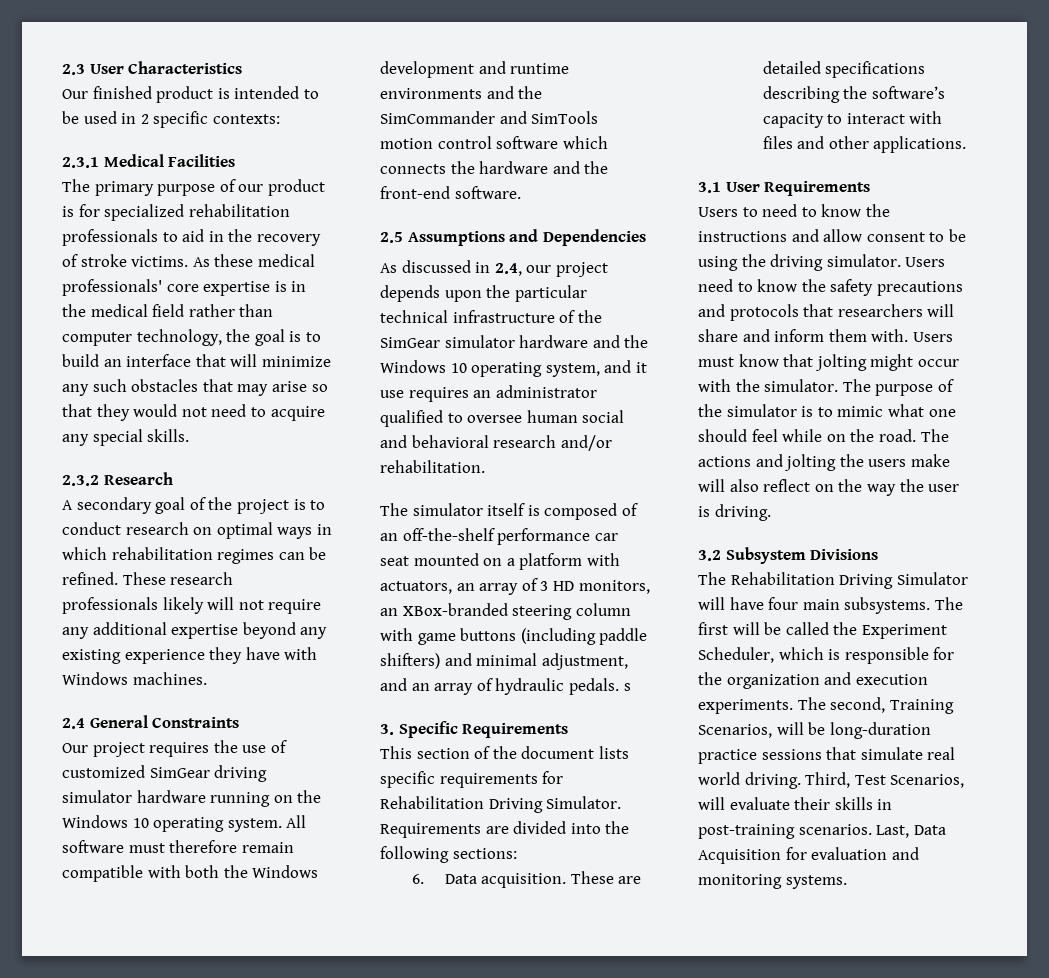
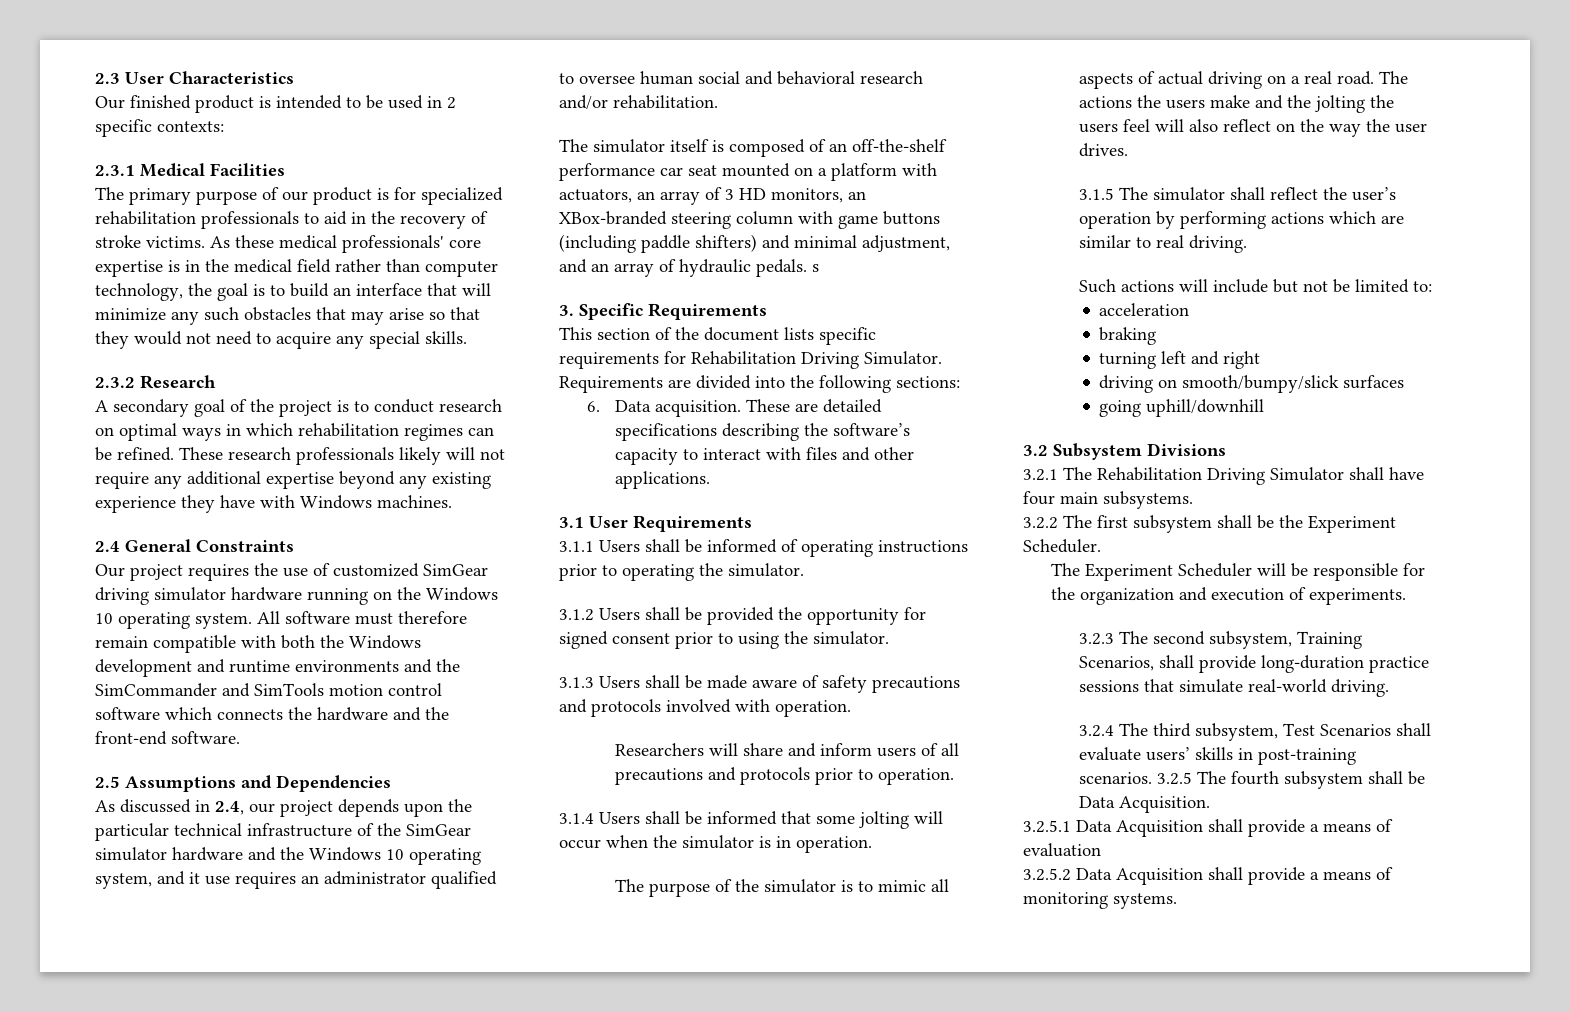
[698,204,890,217] [698,229,966,242] Users to need to know the instructions and allow consent to be -> [559,539,968,557] [559,563,804,581] [559,607,926,625] [559,631,733,649] 3.1.1 Users shall be informed of operating instructions prior to operating the simulator. // 3.1.2 Users shall be provided the opportunity for signed consent prior to
[770,254,946,271] [698,279,963,296] [698,304,955,321] [698,329,953,342] [698,354,959,371] [698,379,839,392] driving simulator. Users need to know the safety precautions and protocols that researchers will share and inform them with. Users must know that jolting might occur with the simulator. -> [813,631,889,645] [559,675,960,693] [559,699,851,717] [615,743,960,757] [615,767,955,785] [559,811,943,829] [559,835,872,853] simulator. // 3.1.3 Users shall be made aware of safety precautions and protocols involved with operation. // Researchers will share and inform users of all precautions and protocols prior to operation. // 3.1.4 Users shall be informed that some jolting will occur when the simulator is in operation. //
[887,404,956,417] [698,429,949,442] [698,454,783,467] what one should feel while on the road. The actions and -> [931,879,950,892] [1079,71,1409,89] [1079,95,1312,109] all aspects of actual driving on a real road. The actions the users make and the
[910,454,950,467] make -> [1123,119,1151,132] feel
[698,504,771,521] is driving. -> [1079,143,1129,157] [1079,187,1397,201] [1079,211,1405,229] [1079,235,1248,253] [1079,279,1433,293] [1099,303,1190,316] [1099,327,1157,345] [1099,351,1261,369] [1099,375,1405,393] [1099,399,1265,417] drives. // 3.1.5 The simulator shall reflect the user’s operation by performing actions which are similar to real driving. // Such actions will include but not be limited to: // acceleration // braking // turning left and right // driving on smooth/bumpy/slick surfaces // going uphill/downhill
(879, 554) none -> [1023,469,1058,481] 3.2.1
[698,597,725,610] will -> [1349,467,1384,480] shall
(931, 605) none -> [1023,517,1058,529] // 3.2.2
[732,622,947,639] [698,647,841,663] will be called the Experiment Scheduler, which is -> [1133,515,1396,533] [1023,539,1101,553] [1051,563,1309,581] subsystem shall be the Experiment Scheduler. // The Experiment Scheduler will be
(928, 679) none -> [1289,587,1307,600] of
[797,697,954,714] [698,722,826,738] The second, Training Scenarios, will be -> [1079,631,1363,649] [1079,655,1257,673] // 3.2.3 The second subsystem, Training Scenarios, shall provide
[927,747,956,760] [698,772,965,789] [698,797,893,810] [698,824,946,839] [698,847,919,864] real world driving. Third, Test Scenarios, will evaluate their skills in post-training scenarios. Last, Data Acquisition for evaluation and -> [1248,679,1390,697] [1079,723,1432,741] [1079,747,1357,765] [1079,771,1426,789] [1079,796,1211,813] [1023,819,1393,837] [1023,843,1101,857] [1023,867,1393,885] real-world driving. // 3.2.4 The third subsystem, Test Scenarios shall evaluate users’ skills in post-training scenarios. 3.2.5 The fourth subsystem shall be Data Acquisition. // 3.2.5.1 Data Acquisition shall provide a means of evaluation // 3.2.5.2 Data Acquisition shall provide a means of

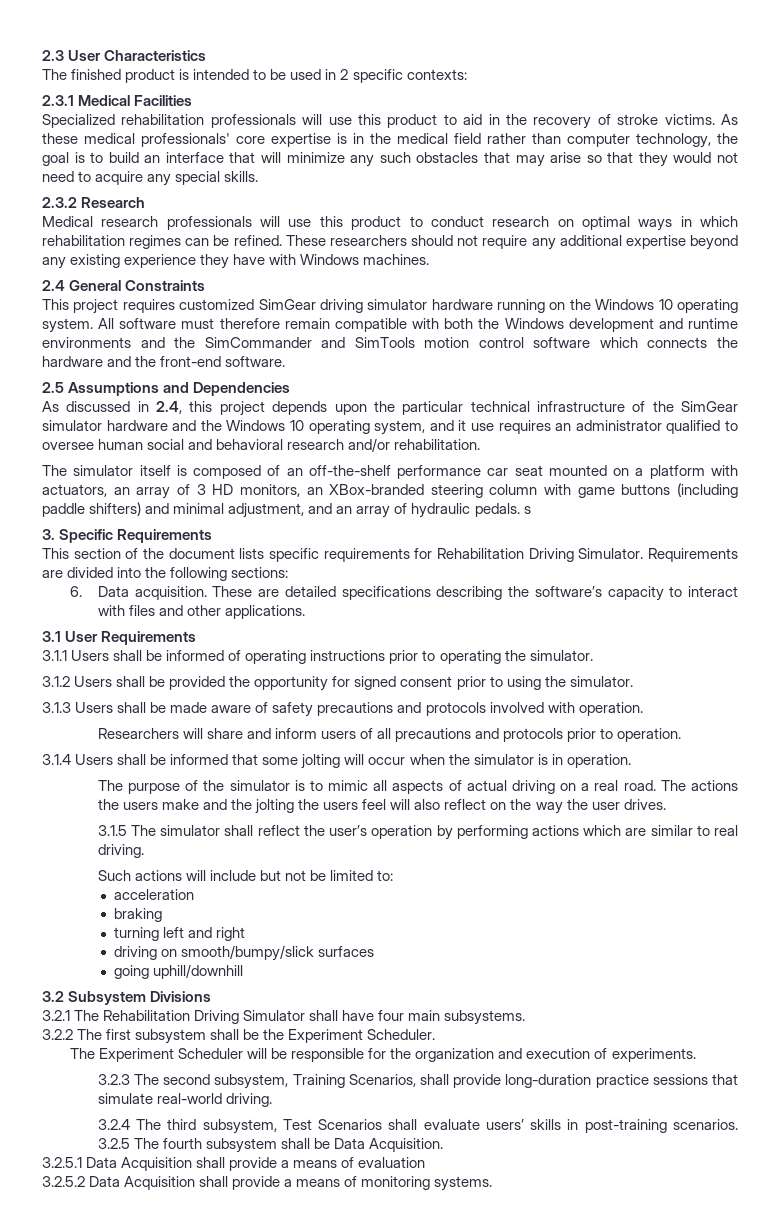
[95,96,125,109] Our -> [42,69,67,80] The
[95,187,503,205] [95,211,299,229] The primary purpose of our product is for specialized rehabilitation professionals -> [42,114,438,128] Specialized rehabilitation professionals will use this product
[95,399,349,417] A secondary goal of the project is -> [42,216,402,230] Medical research professionals will use this product
[228,447,475,465] research professionals likely will -> [329,235,454,246] researchers should
[95,564,125,577] Our -> [42,299,69,310] This
[254,563,330,577] the use of -> (175, 306) none
[249,803,275,813] our -> [189,401,213,412] this

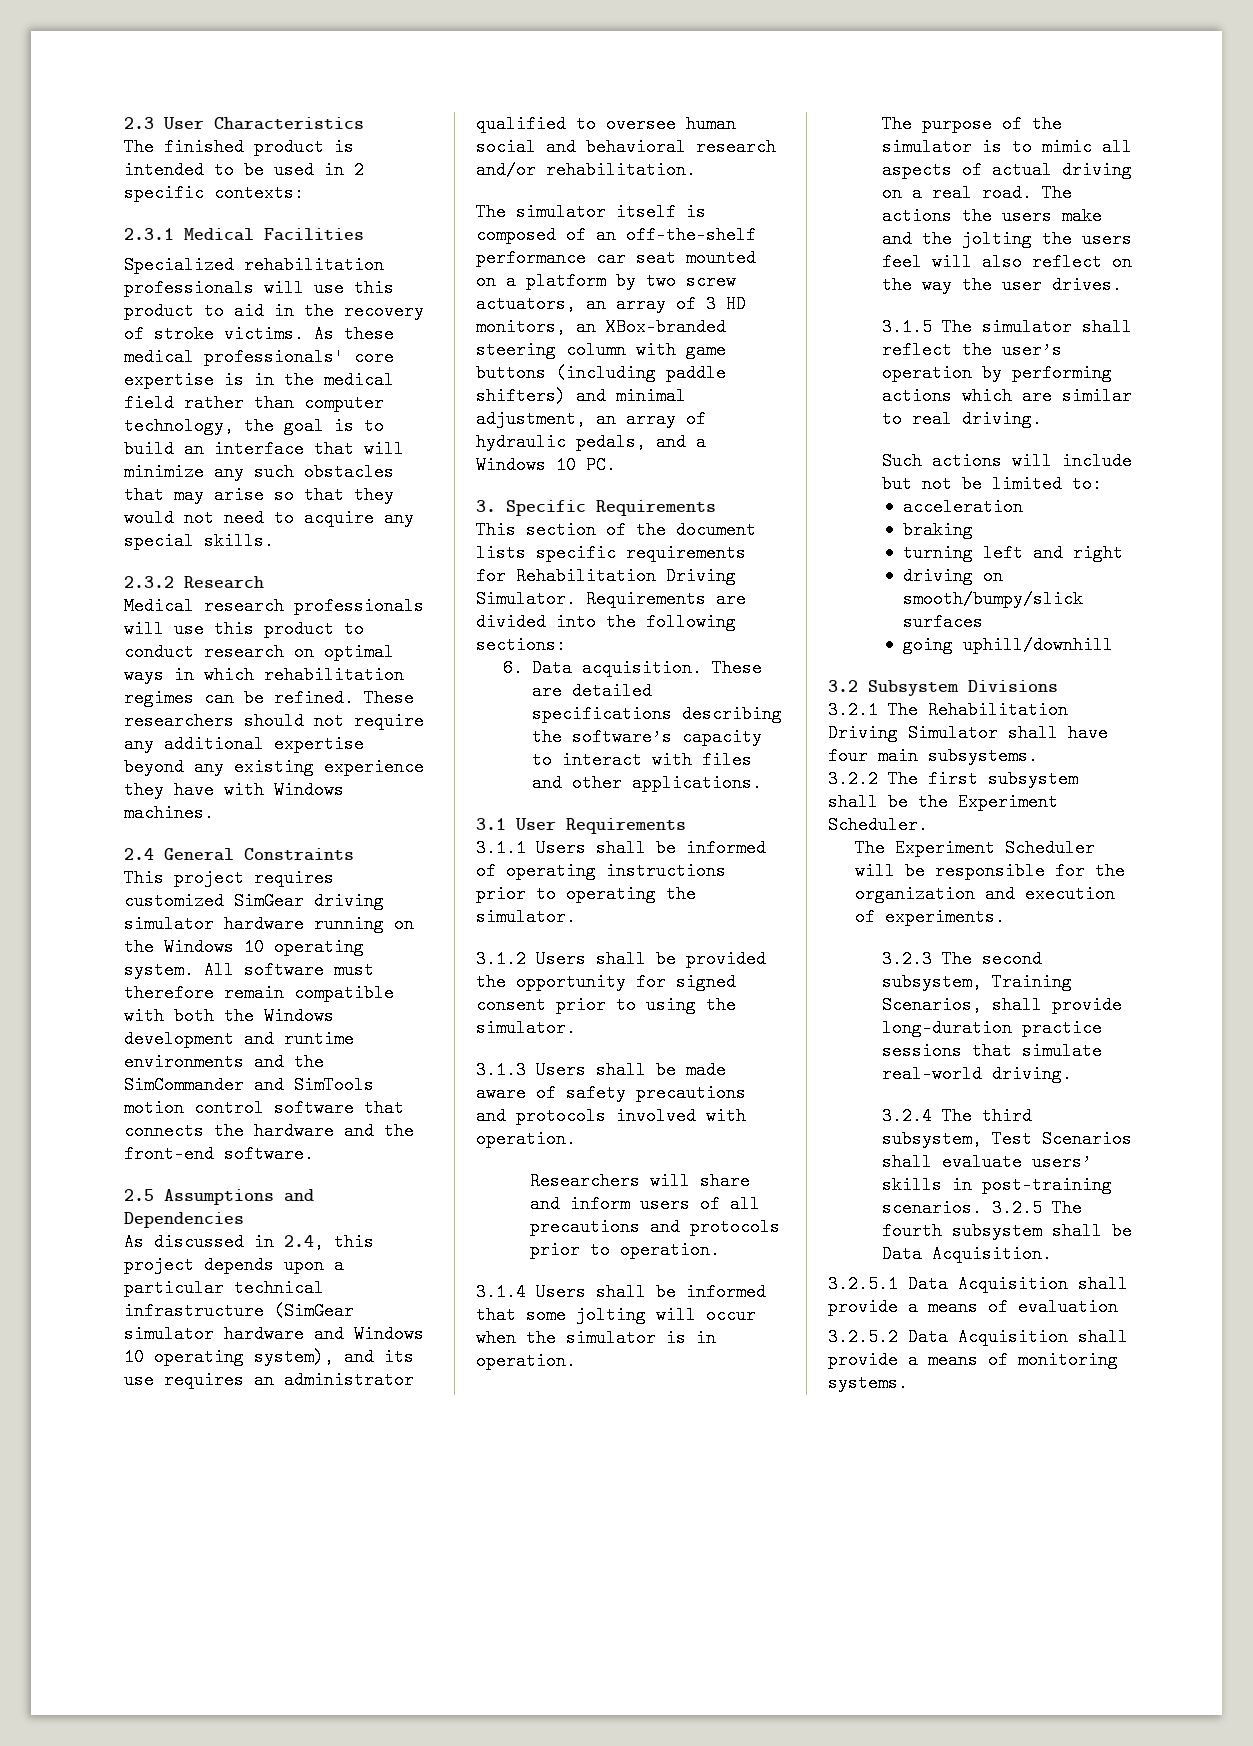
[599,337,638,348] which -> [364,1099,404,1117] that
[373,401,395,412] the -> [334,1256,344,1274] a
[632,401,739,412] of the SimGear -> [274,1302,354,1320] (SimGear
[200,420,467,435] the Windows 10 operating system, and it -> [354,1325,424,1343] [124,1348,414,1366] Windows 10 operating system), and its
[710,465,738,476] with -> [616,272,736,290] by two screw
[308,503,333,514] and -> (586, 419) none
[474,503,531,517] pedals. s -> [576,433,706,451] [476,456,616,474] pedals, and a Windows 10 PC.

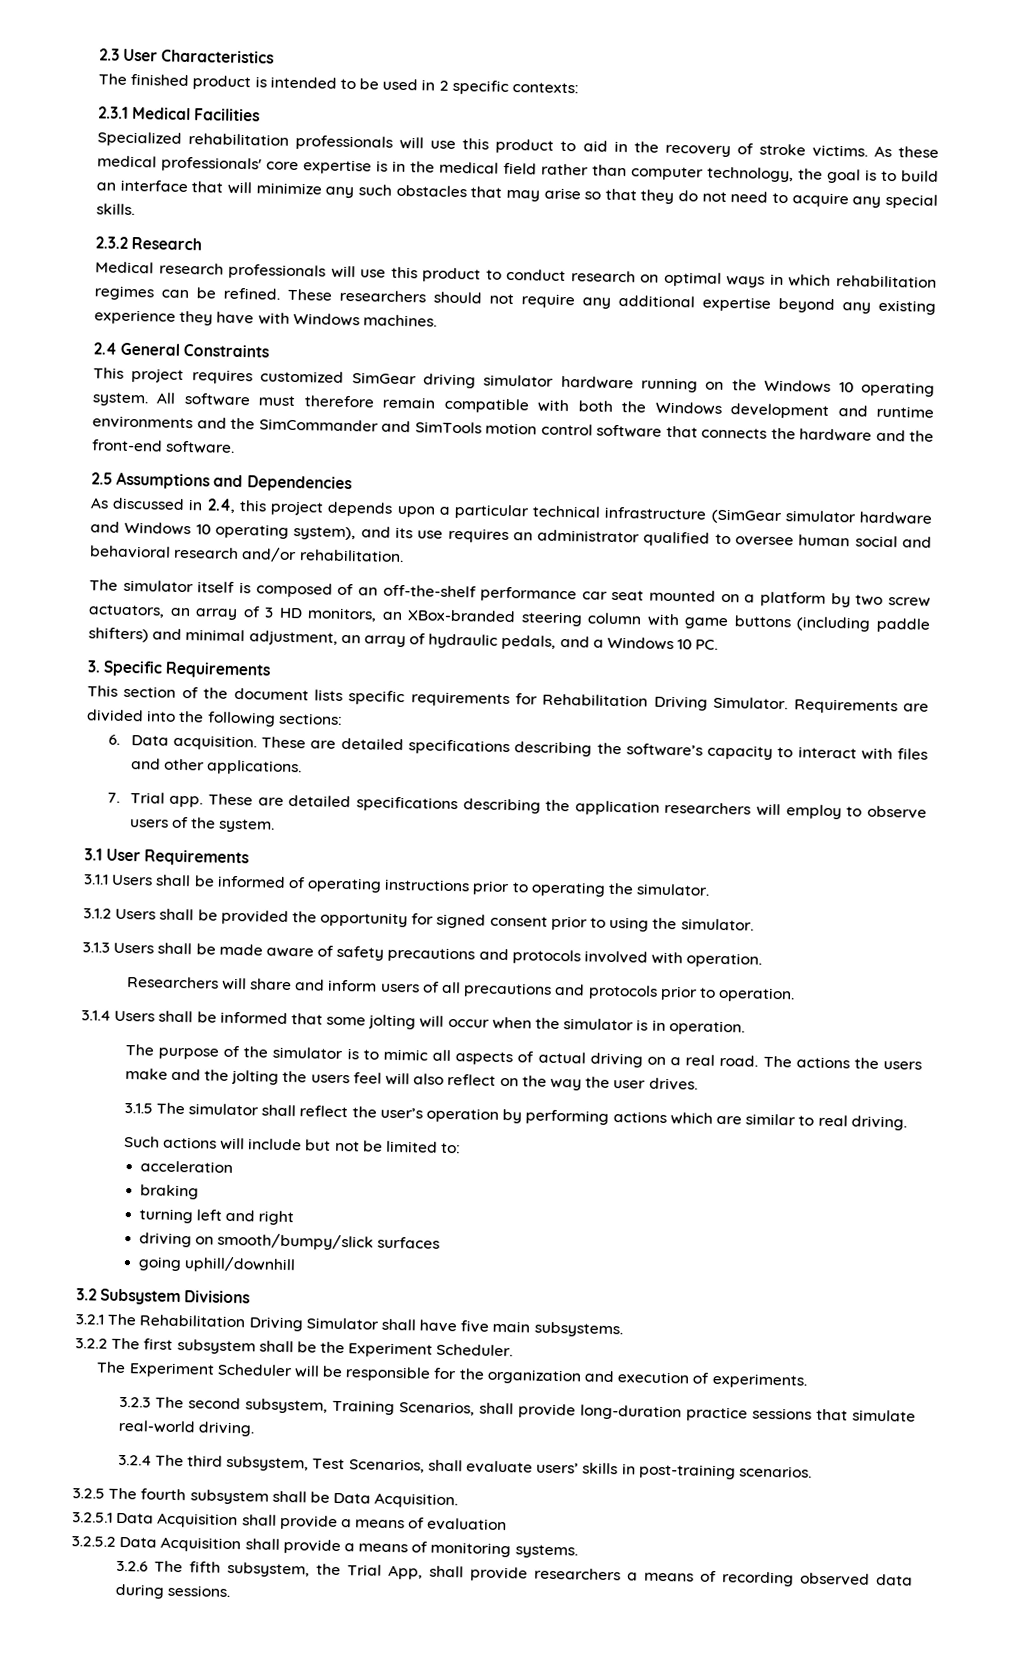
[124,509,174,527] would -> [678,190,699,202] do
(763, 783) none -> [107,792,928,820] [128,816,276,833] // 7. Trial app. These are detailed specifications describing the application researchers will employ to observe users of the system.
[828,747,868,765] four -> [460,1320,490,1333] five
[1041,1130,1132,1148] Scenarios -> [348,1458,425,1473] Scenarios,
(982, 1208) none -> (812, 1471) //
(908, 1383) none -> [115,1560,913,1587] [114,1583,230,1599] // 3.2.6 The fifth subsystem, the Trial App, shall provide researchers a means of recording observed data during sessions.

